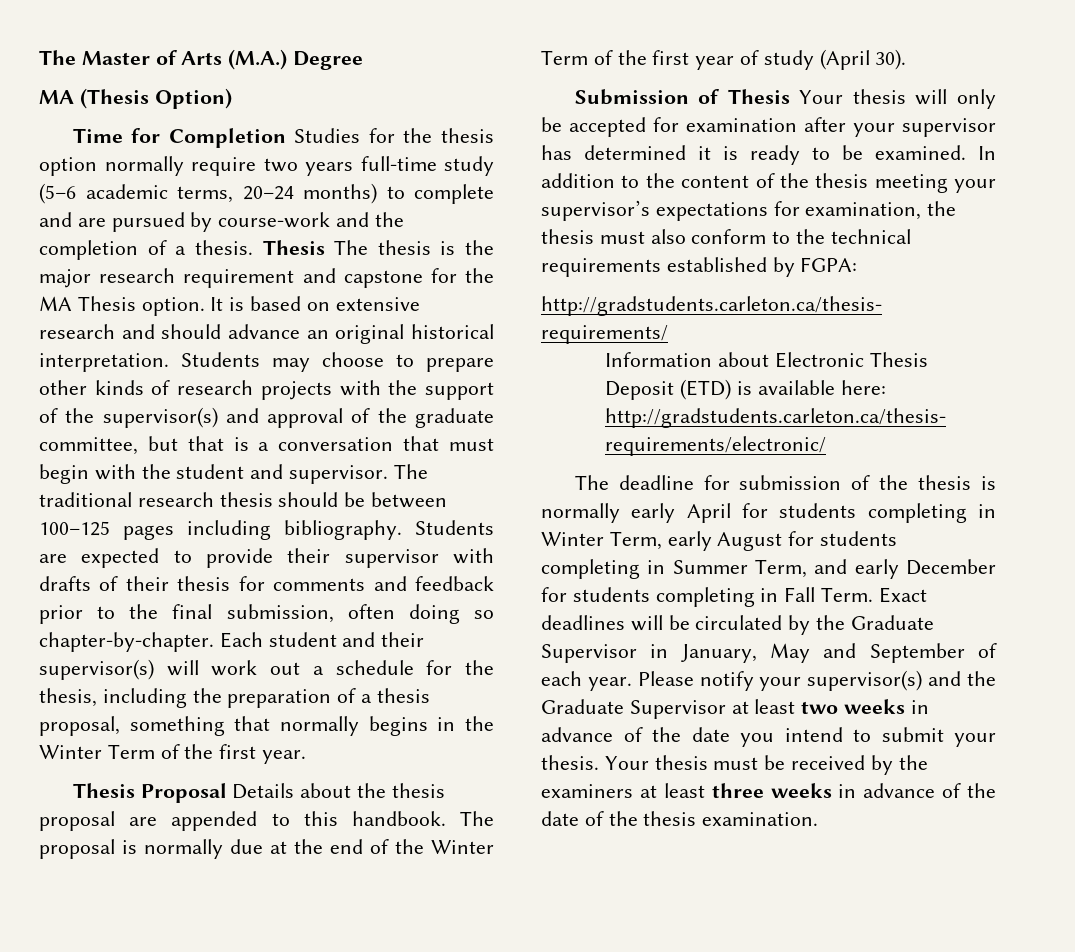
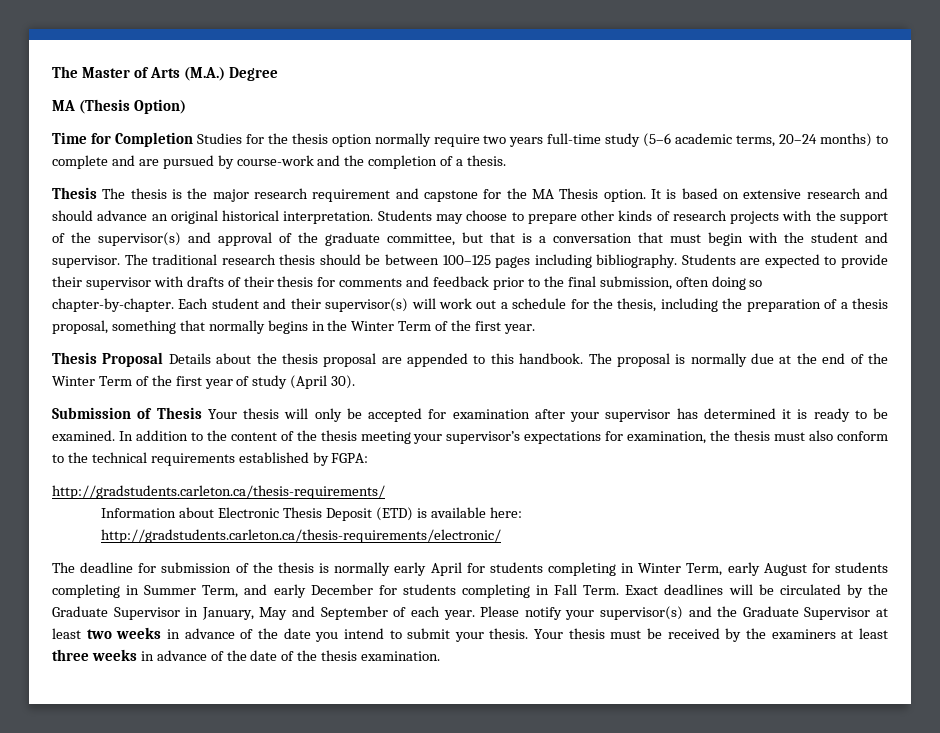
(253, 247) none -> (507, 160) //

